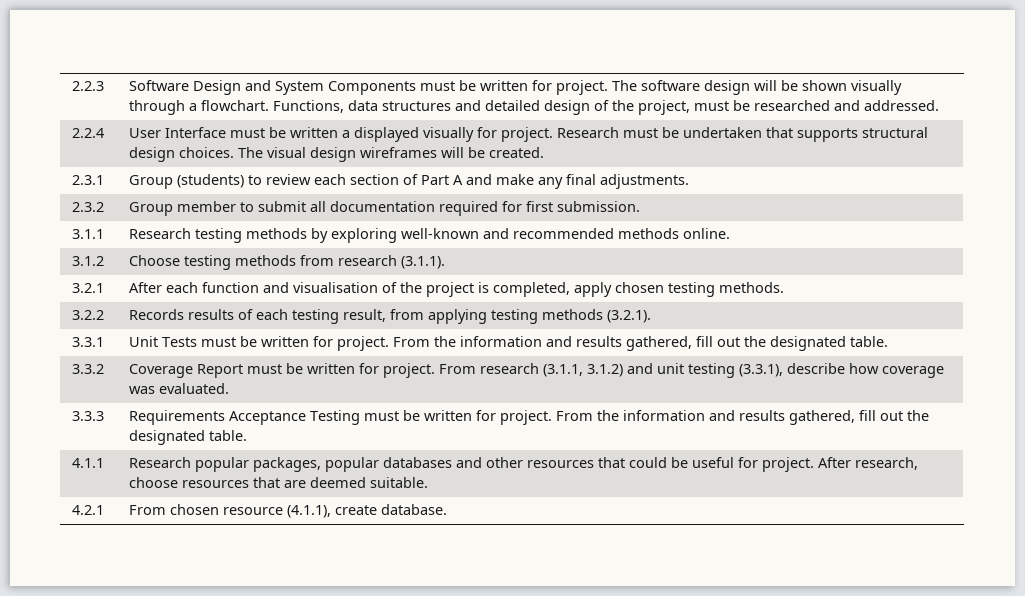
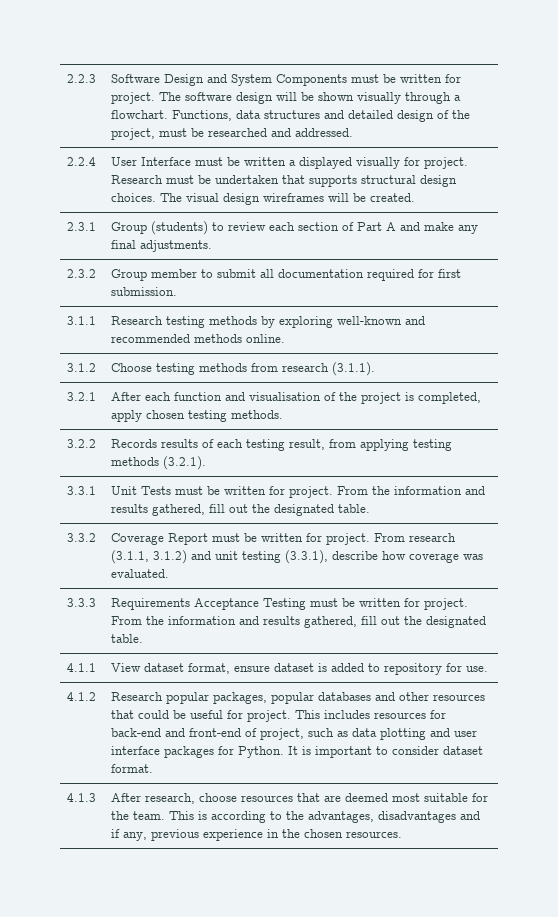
(105, 463) none -> [111,663,489,675] [67,692,97,701] | View dataset format, ensure dataset is added to repository for use. // 4.1.2
(815, 464) none -> [295,710,447,719] [111,728,478,740] [111,746,484,758] [111,764,154,773] [67,793,97,802] This includes resources for back-end and front-end of project, such as data plotting and user interface packages for Python. It is important to consider dataset format. // 4.1.3 |
[370,477,429,488] [72,505,105,515] [129,504,448,518] suitable. // 4.2.1 | From chosen resource (4.1.1), create database. -> [392,793,489,802] [111,811,481,823] [111,829,403,841] most suitable for the team. This is according to the advantages, disadvantages and if any, previous experience in the chosen resources.

